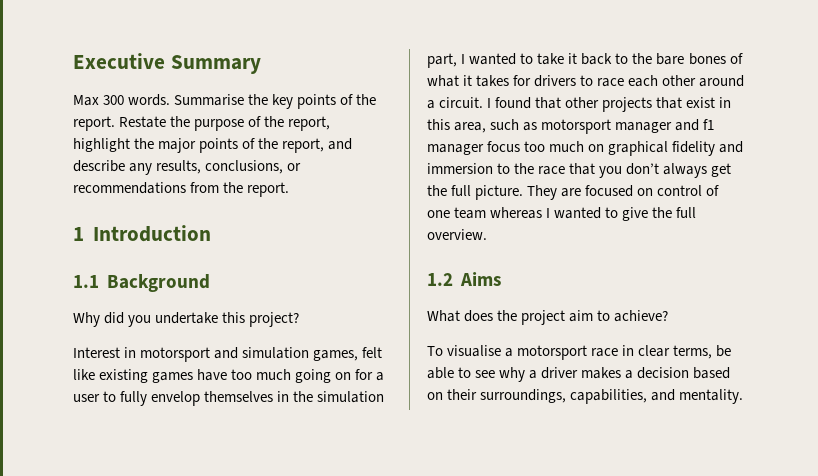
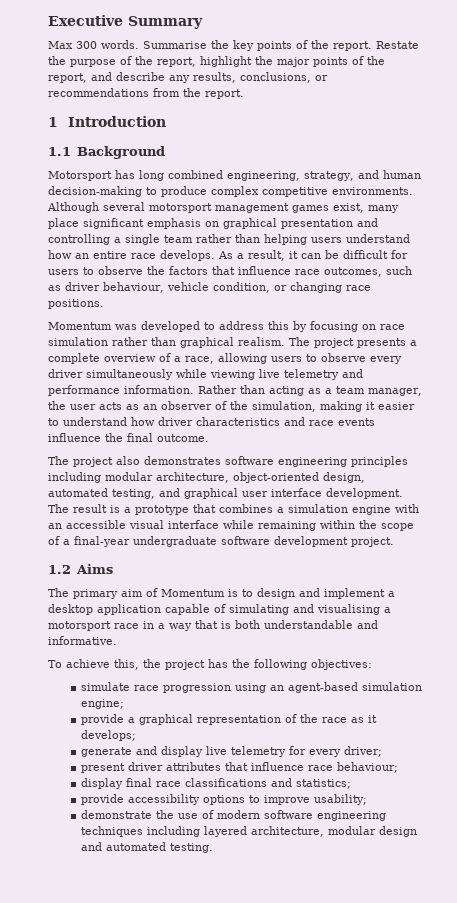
[73,312,300,327] [73,347,383,362] [73,369,385,383] [73,391,385,406] [427,53,743,68] [427,75,745,87] [427,97,732,112] [427,119,715,134] [427,141,744,156] [427,163,732,178] [427,185,720,200] [427,207,697,221] [427,229,487,240] [427,272,501,286] [427,310,669,325] [427,345,732,360] [427,367,731,382] [427,389,744,404] Why did you undertake this project? // Interest in motorsport and simulation games, felt like existing games have too much going on for a user to fully envelop themselves in the simulation part, I wanted to take it back to the bare bones of what it takes for drivers to race each other around a circuit. I found that other projects that exist in this area, such as motorsport manager and f1 manager focus too much on graphical fidelity and immersion to the race that you don’t always get the full picture. They are focused on control of one team whereas I wanted to give the full overview. // 1.2 Aims // What does the project aim to achieve? // To visualise a motorsport race in clear terms, be able to see why a driver makes a decision based on their surroundings, capabilities, and mentality. -> [48,170,421,181] [48,186,413,197] [47,202,399,213] [48,218,378,229] [48,234,410,245] [48,250,408,261] [48,266,412,277] [48,282,371,293] [48,299,104,309] [48,321,405,332] [48,337,417,348] [48,353,402,364] [48,369,363,380] [48,385,422,396] [48,401,415,412] [48,417,375,426] [48,433,209,442] [48,456,408,467] [48,472,365,483] [48,488,403,499] [48,504,419,515] [48,520,414,531] [48,536,394,547] [48,564,113,574] [48,588,395,599] [48,604,391,615] [48,620,378,631] [48,636,117,645] [48,659,372,670] [80,682,422,693] [80,699,124,709] [80,714,377,725] [80,730,136,741] [80,746,382,757] [80,762,398,773] [80,778,351,789] [80,794,367,805] [80,810,386,821] [80,826,417,837] [80,842,213,853] Motorsport has long combined engineering, strategy, and human decision-making to produce complex competitive environments. Although several motorsport management games exist, many place significant emphasis on graphical presentation and controlling a single team rather than helping users understand how an entire race develops. As a result, it can be difficult for users to observe the factors that influence race outcomes, such as driver behaviour, vehicle condition, or changing race positions. // Momentum was developed to address this by focusing on race simulation rather than graphical realism. The project presents a complete overview of a race, allowing users to observe every driver simultaneously while viewing live telemetry and performance information. Rather than acting as a team manager, the user acts as an observer of the simulation, making it easier to understand how driver characteristics and race events influence the final outcome. // The project also demonstrates software engineering principles including modular architecture, object-oriented design, automated testing, and graphical user interface development. The result is a prototype that combines a simulation engine with an accessible visual interface while remaining within the scope of a final-year undergraduate software development project. // 1.2 Aims // The primary aim of Momentum is to design and implement a desktop application capable of simulating and visualising a motorsport race in a way that is both understandable and informative. // To achieve this, the project has the following objectives: // simulate race progression using an agent-based simulation engine; // provide a graphical representation of the race as it develops; // generate and display live telemetry for every driver; // present driver attributes that influence race behaviour; // display final race classifications and statistics; // provide accessibility options to improve usability; // demonstrate the use of modern software engineering techniques including layered architecture, modular design and automated testing.

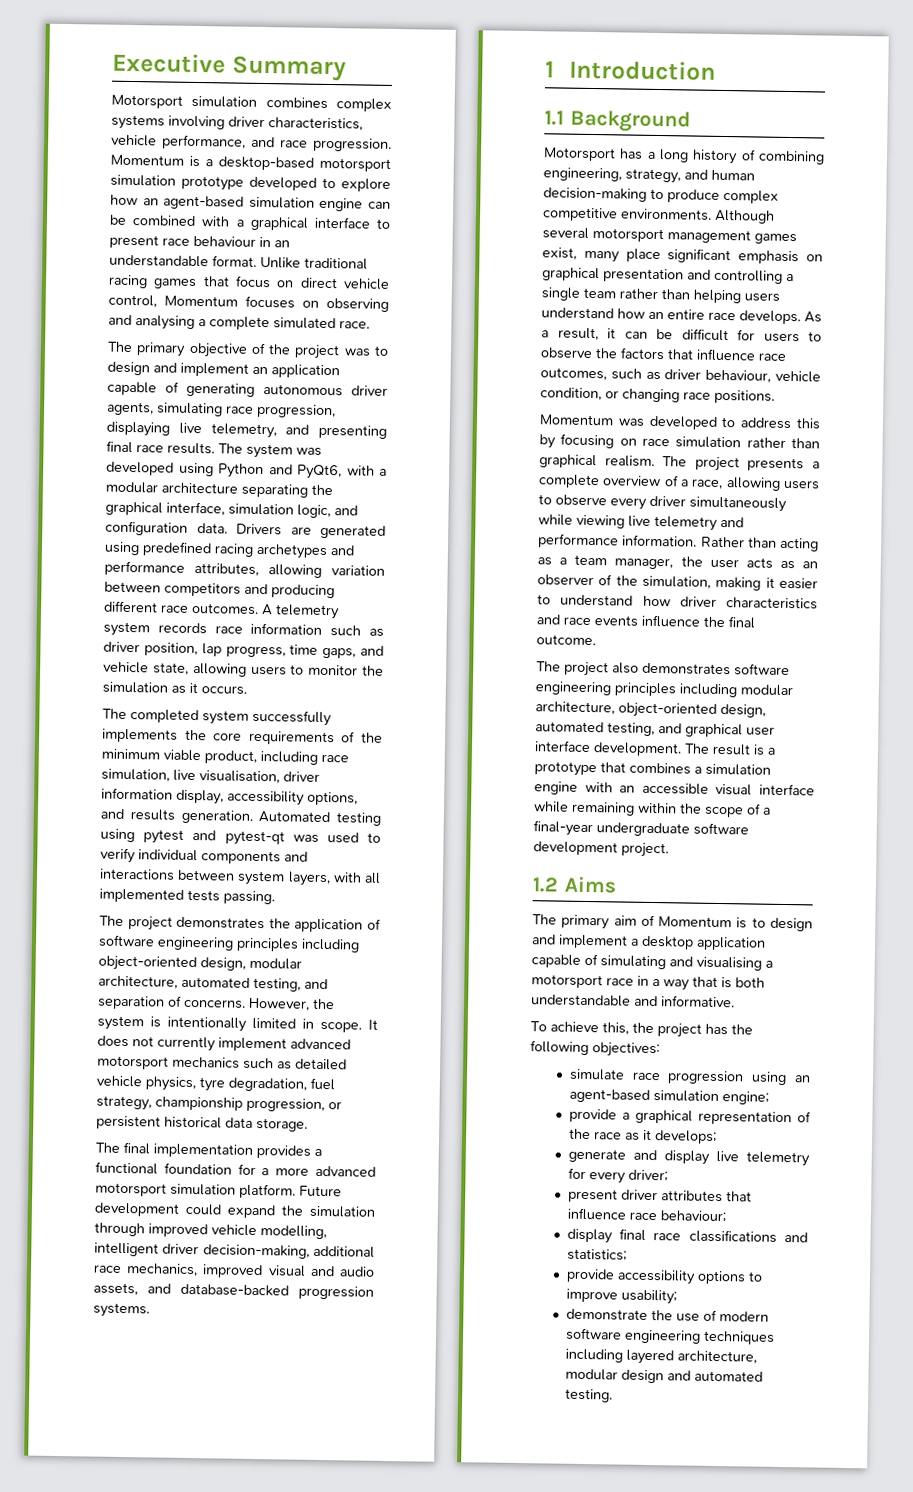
[48,40,419,51] [48,56,385,67] [48,72,328,83] [48,88,244,99] Max 300 words. Summarise the key points of the report. Restate the purpose of the report, highlight the major points of the report, and describe any results, conclusions, or recommendations from the report. -> [111,94,392,112] [111,114,363,131] [111,134,392,152] [110,154,391,172] [110,174,391,192] [110,194,391,212] [109,214,390,231] [109,234,290,249] [109,254,368,270] [108,274,390,290] [108,294,389,312] [108,314,370,331] [107,341,389,360] [107,361,340,379] [107,381,388,397] [106,401,336,419] [106,421,387,439] [106,440,322,459] [106,461,387,480] [105,481,333,498] [105,501,358,519] [105,520,386,539] [104,541,355,560] [104,560,385,578] [104,581,335,599] [103,600,340,620] [103,621,385,637] [103,641,384,659] [103,661,385,677] [102,681,247,695] [102,708,332,727] [102,728,383,746] [101,748,349,765] [101,768,320,784] [101,787,358,806] [100,808,381,826] [100,828,381,846] [100,847,308,865] [99,868,381,887] [99,888,275,905] [99,915,381,933] [98,934,360,953] [98,955,302,972] [98,975,328,992] [97,995,335,1011] [97,1015,378,1033] [97,1035,351,1052] [97,1055,347,1071] [96,1075,335,1092] [96,1095,342,1113] [96,1115,308,1132] [95,1141,322,1159] [95,1161,377,1177] [95,1182,342,1199] [94,1202,375,1219] [94,1222,327,1240] [94,1242,375,1259] [93,1263,375,1279] [93,1282,374,1300] [93,1302,150,1318] Motorsport simulation combines complex systems involving driver characteristics, vehicle performance, and race progression. Momentum is a desktop-based motorsport simulation prototype developed to explore how an agent-based simulation engine can be combined with a graphical interface to present race behaviour in an understandable format. Unlike traditional racing games that focus on direct vehicle control, Momentum focuses on observing and analysing a complete simulated race. // The primary objective of the project was to design and implement an application capable of generating autonomous driver agents, simulating race progression, displaying live telemetry, and presenting final race results. The system was developed using Python and PyQt6, with a modular architecture separating the graphical interface, simulation logic, and configuration data. Drivers are generated using predefined racing archetypes and performance attributes, allowing variation between competitors and producing different race outcomes. A telemetry system records race information such as driver position, lap progress, time gaps, and vehicle state, allowing users to monitor the simulation as it occurs. // The completed system successfully implements the core requirements of the minimum viable product, including race simulation, live visualisation, driver information display, accessibility options, and results generation. Automated testing using pytest and pytest-qt was used to verify individual components and interactions between system layers, with all implemented tests passing. // The project demonstrates the application of software engineering principles including object-oriented design, modular architecture, automated testing, and separation of concerns. However, the system is intentionally limited in scope. It does not currently implement advanced motorsport mechanics such as detailed vehicle physics, tyre degradation, fuel strategy, championship progression, or persistent historical data storage. // The final implementation provides a functional foundation for a more advanced motorsport simulation platform. Future development could expand the simulation through improved vehicle modelling, intelligent driver decision-making, additional race mechanics, improved visual and audio assets, and database-backed progression systems.
[139,170,223,181] long combined -> [646,149,825,165] a long history of combining

